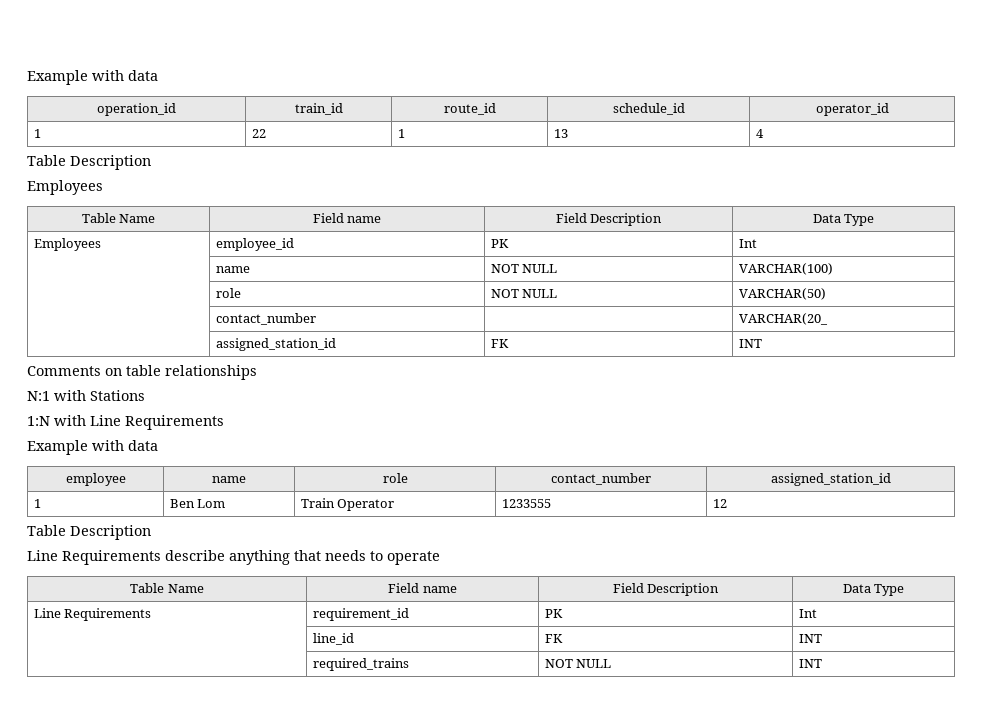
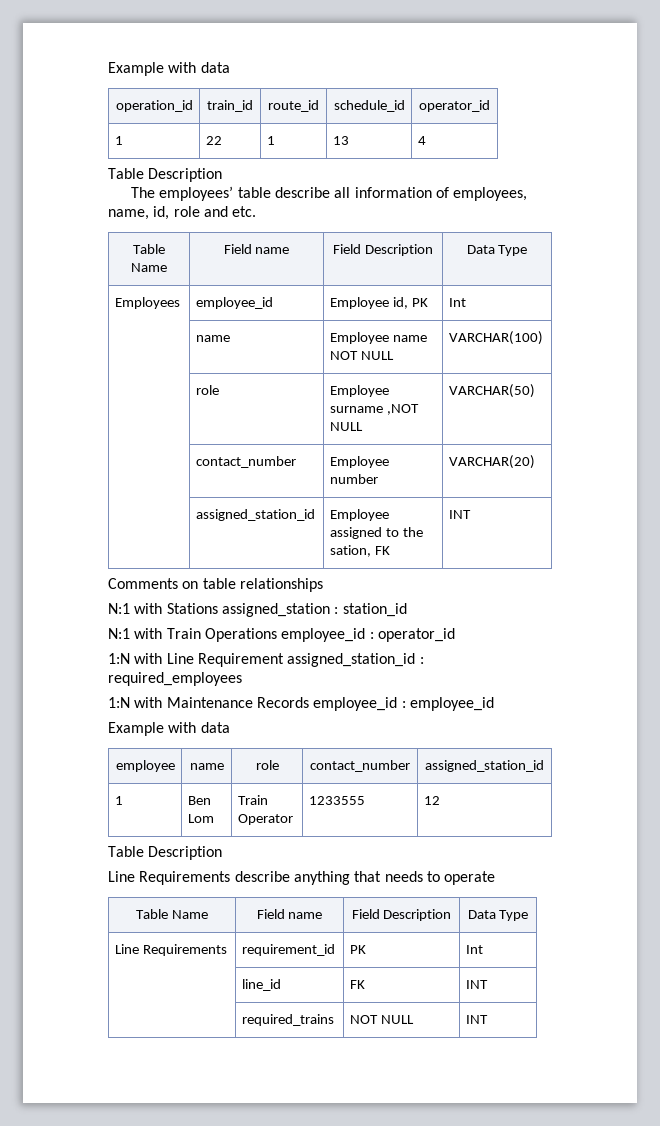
[27,180,103,195] Employees -> [130,186,528,201] [108,206,257,220] The employees’ table describe all information of employees, name, id, role and etc.
(294, 244) none -> [329,297,408,309] Employee id,
(250, 269) none -> [329,332,427,344] Employee name
[490,289,519,298] NOT -> [329,385,389,397] [329,404,419,415] Employee surname ,NOT
[738,313,828,325] [215,338,336,351] | VARCHAR(20_ // | assigned_station_id | -> [329,456,389,468] [329,474,378,484] [448,455,535,469] [195,509,315,521] [329,509,389,521] [329,527,423,539] [329,545,371,557] Employee number | VARCHAR(20) // | assigned_station_id | Employee assigned to the sation,
[27,415,224,430] // 1:N with Line Requirements -> [221,603,407,617] [108,628,455,642] [108,653,424,667] [108,672,242,686] [108,697,494,711] assigned_station : station_id // N:1 with Train Operations employee_id : operator_id // 1:N with Line Requirement assigned_station_id : required_employees // 1:N with Maintenance Records employee_id : employee_id

